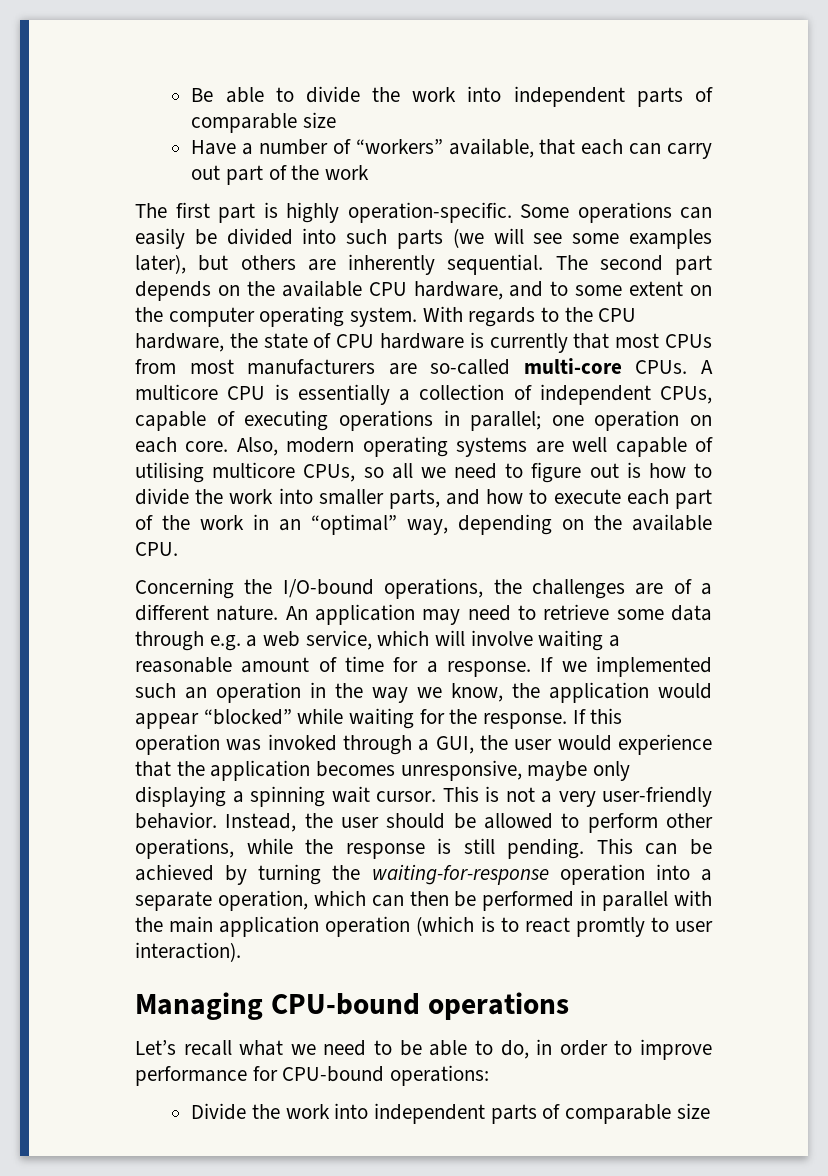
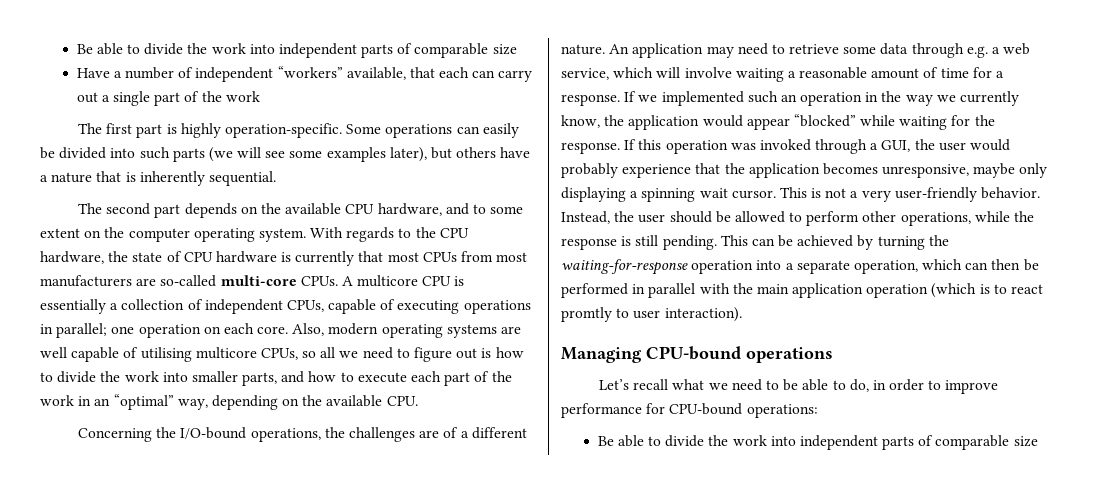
(351, 146) none -> [195,67,274,82] independent
(221, 172) none -> [101,91,150,106] a single
[307,259,336,271] are -> [500,147,531,158] [40,171,136,183] have a nature that is
(544, 264) none -> (276, 178) //
(442, 692) none -> [960,91,1020,106] currently
(612, 743) none -> [561,163,618,178] probably
[191,1103,247,1120] Divide -> [597,435,705,447] Be able to divide

